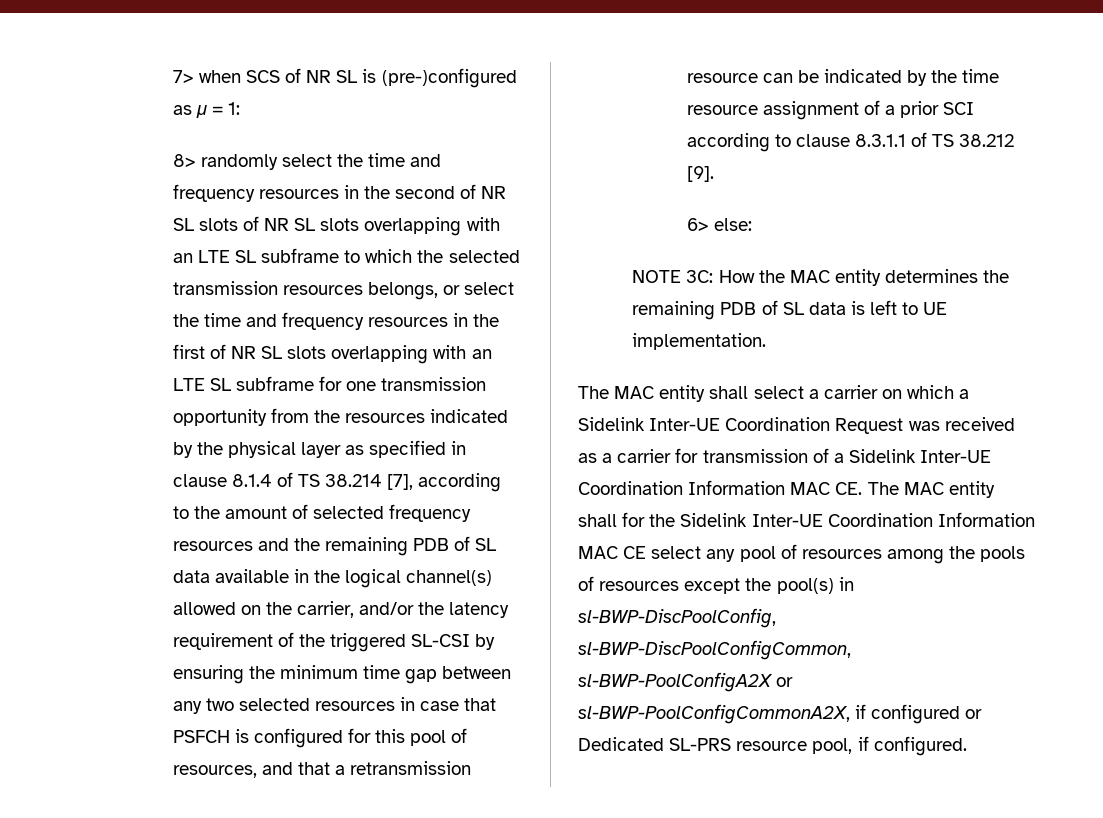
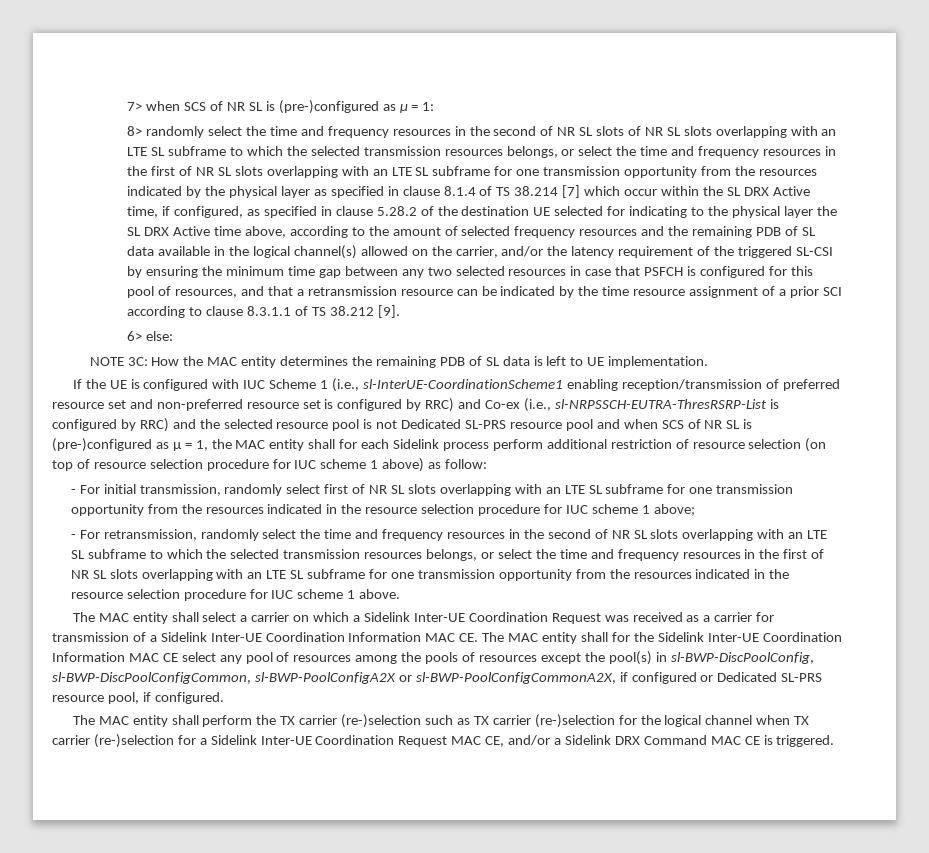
[387,474,414,490] [7], -> [562,185,810,198] [127,206,837,218] [127,226,286,238] [7] which occur within the SL DRX Active time, if configured, as specified in clause 5.28.2 of the destination UE selected for indicating to the physical layer the SL DRX Active time above,
(767, 341) none -> [72,378,840,392] [52,398,779,412] [52,418,753,432] [52,438,827,452] [52,458,488,472] [70,484,794,496] [70,504,695,516] [70,529,828,541] [70,549,825,561] [70,569,790,581] [70,589,401,601] // If the UE is configured with IUC Scheme 1 (i.e., sl-InterUE-CoordinationScheme1 enabling reception/transmission of preferred resource set and non-preferred resource set is configured by RRC) and Co-ex (i.e., sl-NRPSSCH-EUTRA-ThresRSRP-List is configured by RRC) and the selected resource pool is not Dedicated SL-PRS resource pool and when SCS of NR SL is (pre-)configured as μ = 1, the MAC entity shall for each Sidelink process perform additional restriction of resource selection (on top of resource selection procedure for IUC scheme 1 above) as follow: // - For initial transmission, randomly select first of NR SL slots overlapping with an LTE SL subframe for one transmission opportunity from the resources indicated in the resource selection procedure for IUC scheme 1 above; // - For retransmission, randomly select the time and frequency resources in the second of NR SL slots overlapping with an LTE SL subframe to which the selected transmission resources belongs, or select the time and frequency resources in the first of NR SL slots overlapping with an LTE SL subframe for one transmission opportunity from the resources indicated in the resource selection procedure for IUC scheme 1 above.
(967, 746) none -> [72,714,810,728] [52,734,835,748] // The MAC entity shall perform the TX carrier (re-)selection such as TX carrier (re-)selection for the logical channel when TX carrier (re-)selection for a Sidelink Inter-UE Coordination Request MAC CE, and/or a Sidelink DRX Command MAC CE is triggered.

